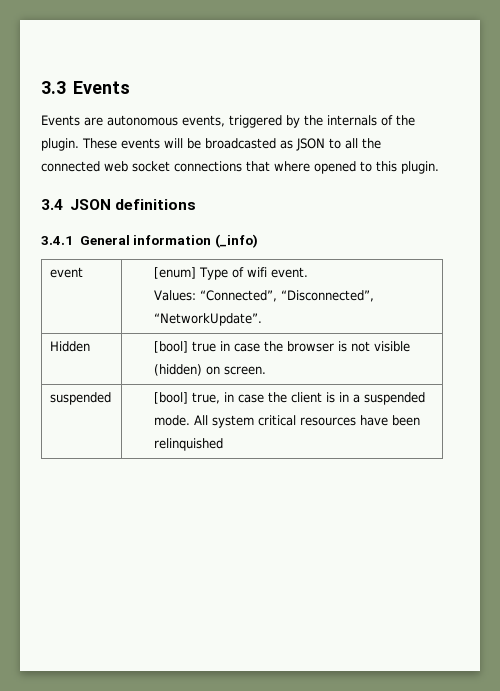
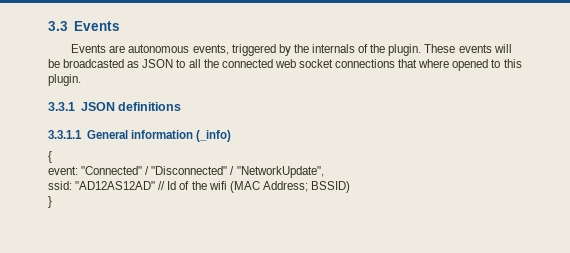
[41,199,63,210] 3.4 -> [48,102,75,111] 3.3.1
[41,236,73,245] 3.4.1 -> [48,130,82,139] 3.3.1.1
[50,267,84,278] [153,267,308,280] [153,290,374,302] [153,313,262,326] [50,341,91,352] [153,341,410,353] [153,364,266,376] [50,392,112,405] [153,392,425,405] [153,415,420,428] [153,438,223,451] // event | [enum] Type of wifi event. // Values: “Connected”, “Disconnected”, “NetworkUpdate”. // Hidden | [bool] true in case the browser is not visible (hidden) on screen. // suspended | [bool] true, in case the client is in a suspended mode. All system critical resources have been relinquished -> [48,151,52,163] [48,166,324,178] [48,181,350,193] [48,196,52,208] // { // event: "Connected" / "Disconnected" / "NetworkUpdate", // ssid: "AD12AS12AD" // Id of the wifi (MAC Address; BSSID) // }

